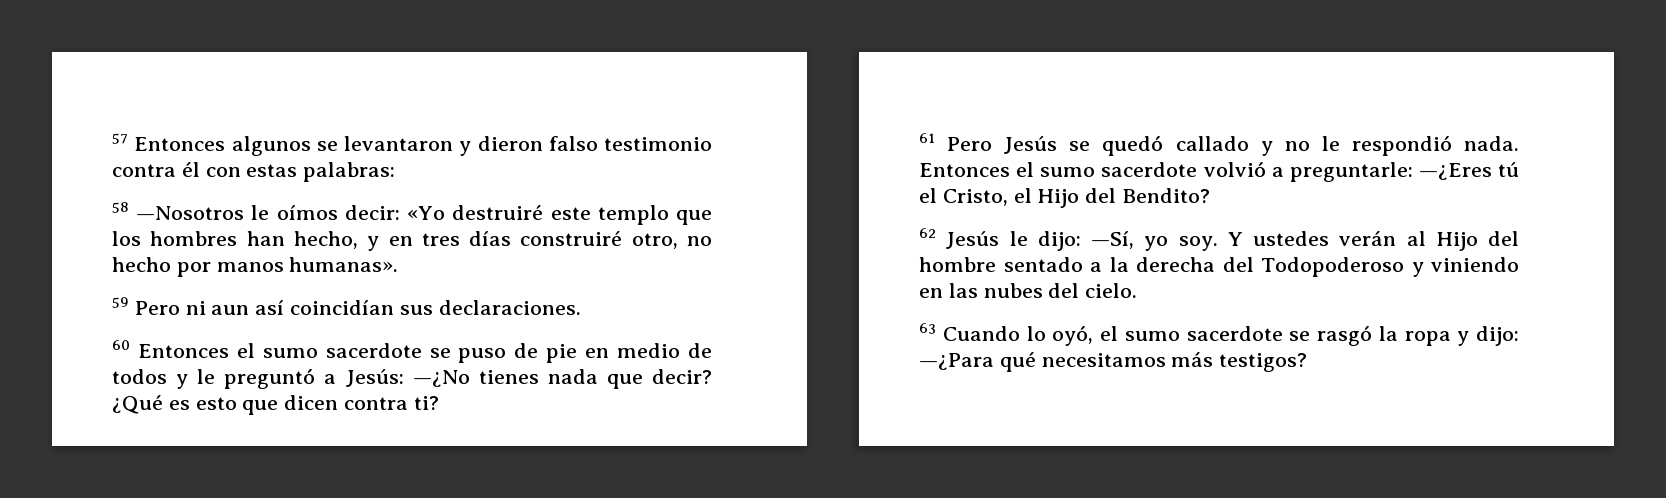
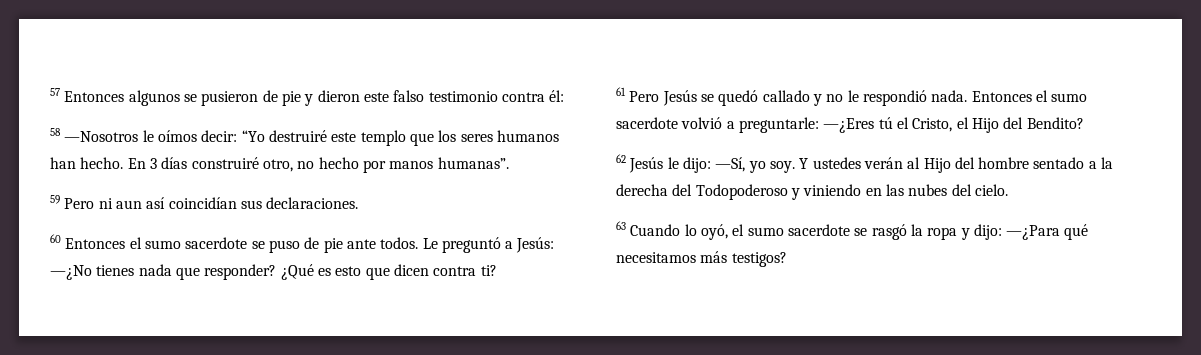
[344,136,453,151] levantaron -> [201,90,301,106] pusieron de pie
(543, 143) none -> [363,92,389,102] este
[181,162,396,182] él con estas palabras: -> [549,90,565,102] él:
[407,206,446,220] «Yo -> [241,130,265,142] “Yo
[150,231,460,251] hombres han hecho, y en tres -> [460,130,559,142] [50,157,157,169] seres humanos han hecho. En 3
[289,257,399,272] humanas». -> [437,157,509,169] humanas”.
[585,343,713,358] [112,369,216,389] en medio de todos y le -> [346,237,438,249] ante todos. Le
[652,369,713,384] decir? -> [204,264,277,280] responder?

